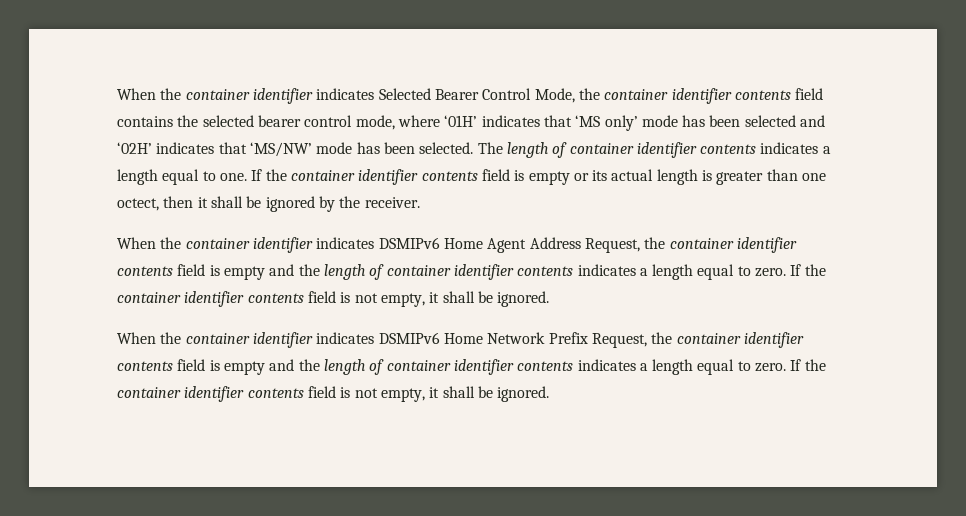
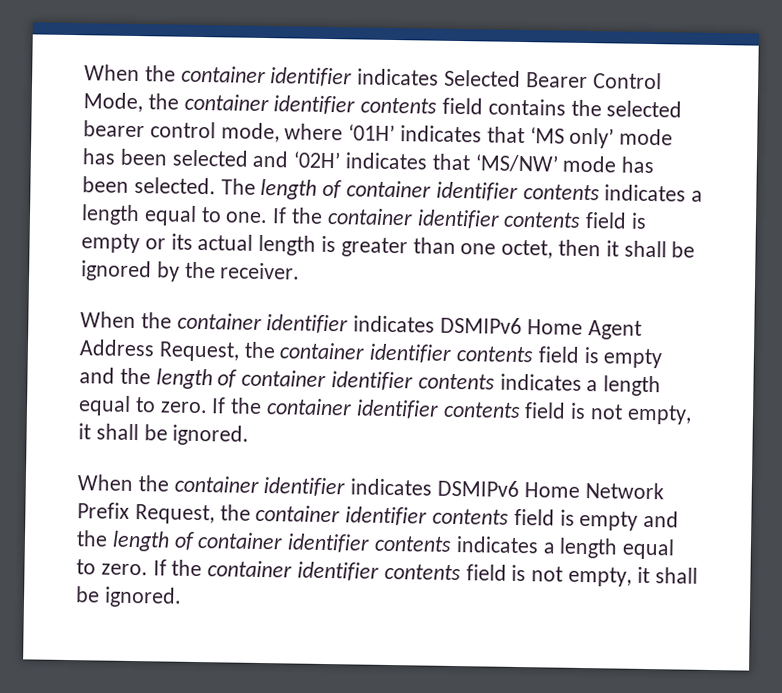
[117,198,159,211] octect, -> [501,239,554,259] octet,

